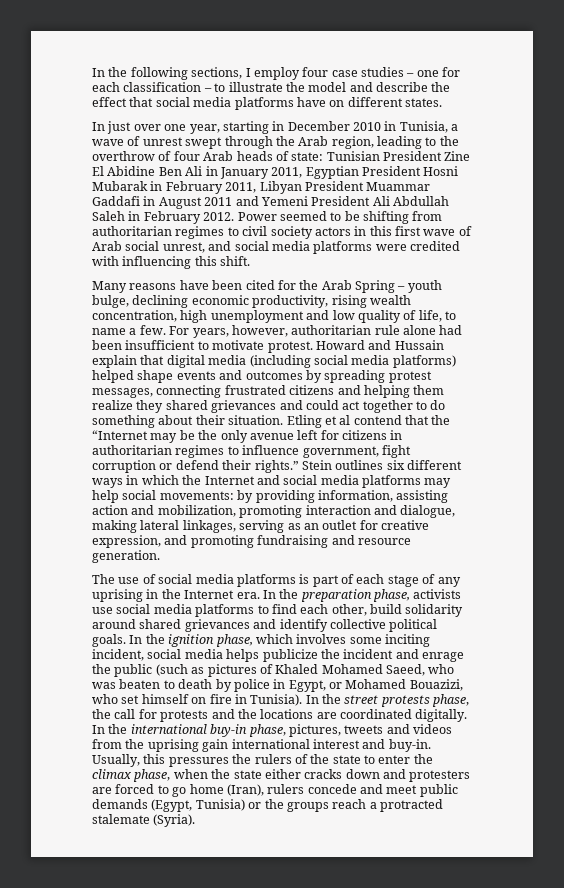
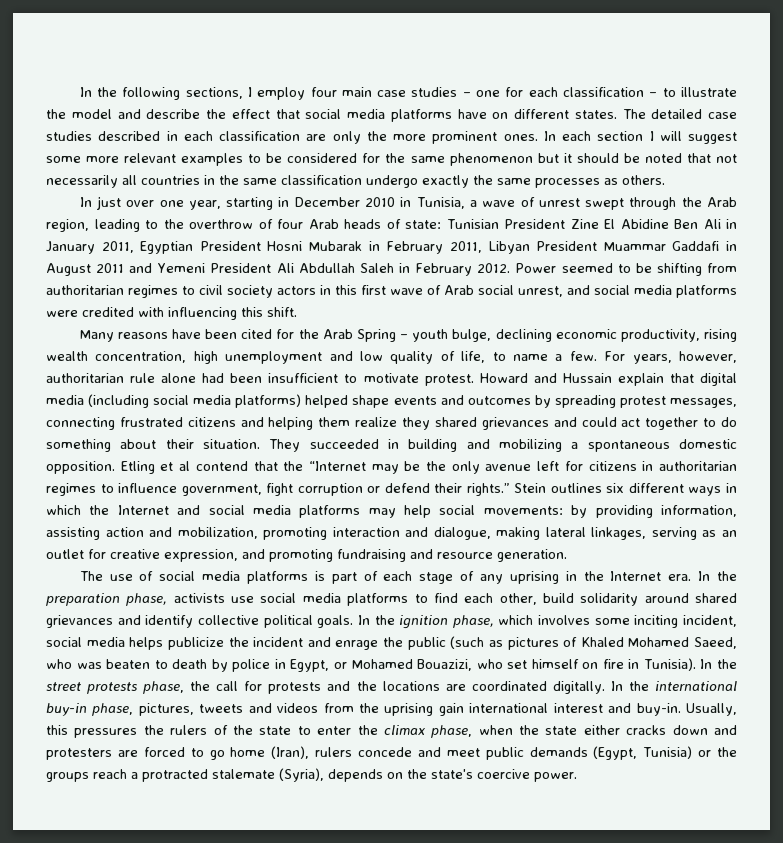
(329, 72) none -> [341,87,372,97] main
(442, 102) none -> [622,109,737,119] [46,131,737,144] [46,153,737,166] [46,175,665,188] The detailed case studies described in each classification are only the more prominent ones. In each section I will suggest some more relevant examples to be considered for the same phenomenon but it should be noted that not necessarily all countries in the same classification undergo exactly the same processes as others.
(284, 420) none -> [269,439,738,452] [46,461,115,474] They succeeded in building and mobilizing a spontaneous domestic opposition.
[153,814,196,827] (Syria). -> [279,768,577,782] (Syria), depends on the state's coercive power.

